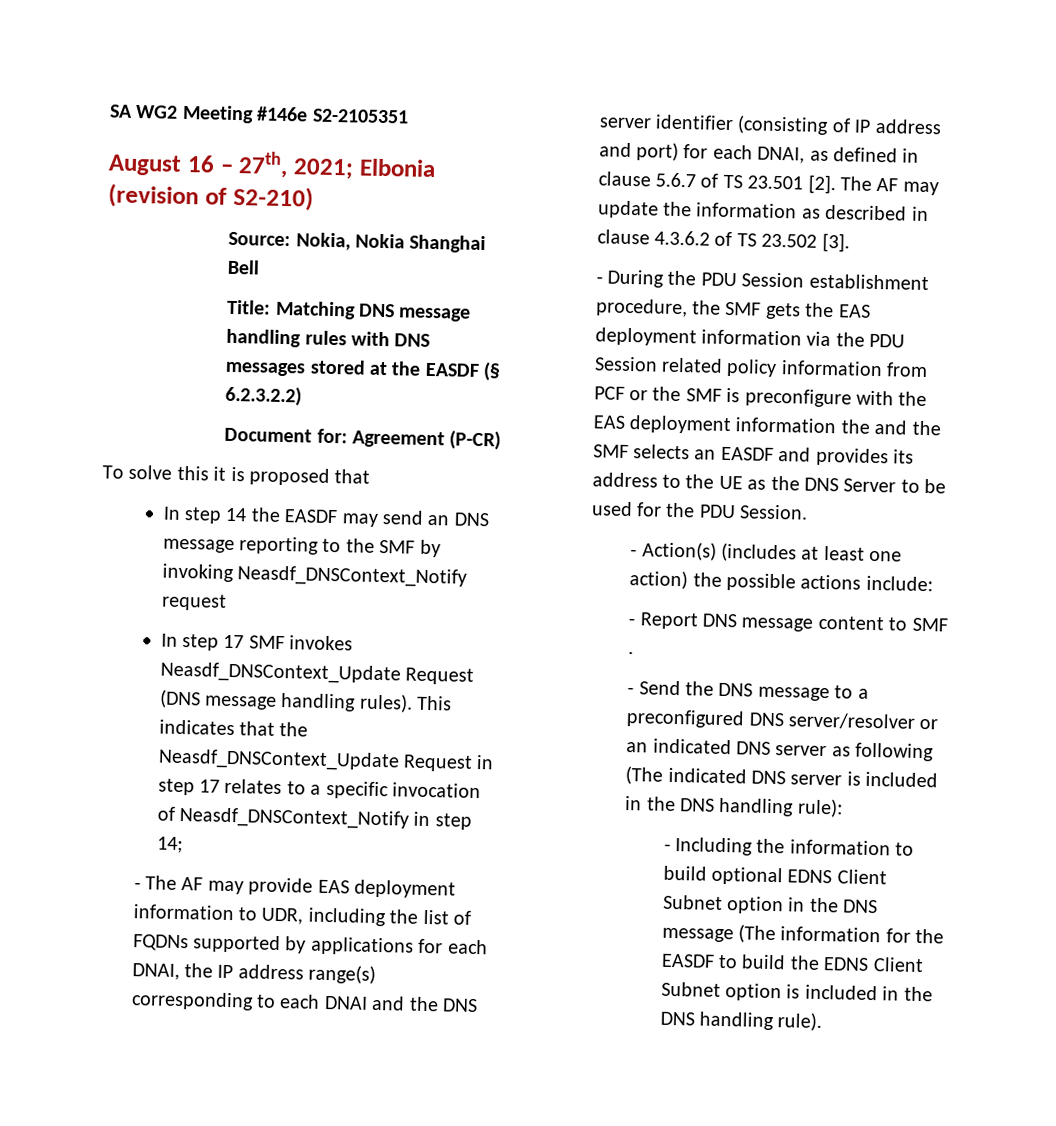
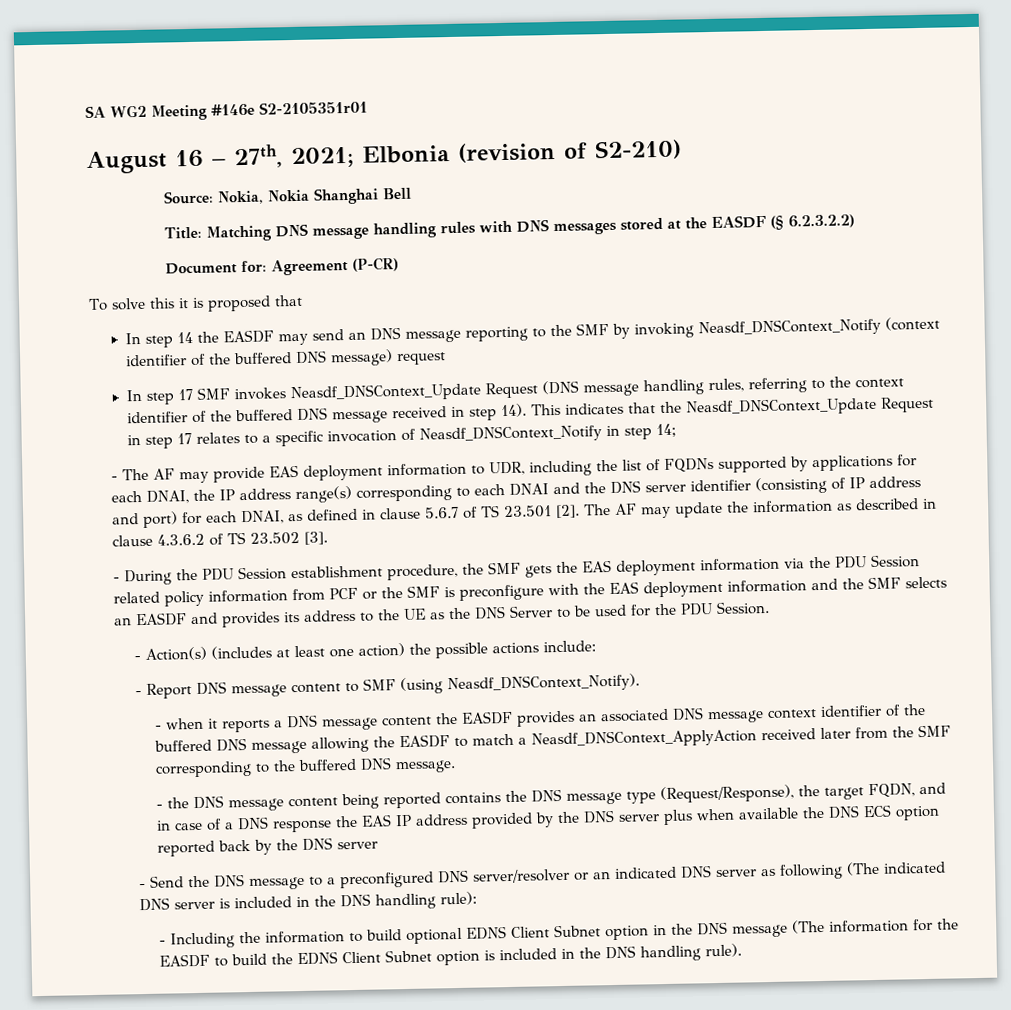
[311,108,409,124] S2-2105351 -> [259,100,368,115] S2-2105351r01
(467, 576) none -> [884,316,940,331] [125,349,393,367] (context identifier of the buffered DNS message)
[358,693,413,713] rules). -> [707,376,904,394] [126,403,527,424] rules, referring to the context identifier of the buffered DNS message received in step 14).
[840,419,870,434] the -> (808, 586) none
[628,651,635,655] . -> [399,673,640,695] [155,703,927,733] [154,724,952,754] [155,757,457,778] [156,782,947,812] [156,804,941,833] [157,837,379,857] (using Neasdf_DNSContext_Notify). // - when it reports a DNS message content the EASDF provides an associated DNS message context identifier of the buffered DNS message allowing the EASDF to match a Neasdf_DNSContext_ApplyAction received later from the SMF corresponding to the buffered DNS message. // - the DNS message content being reported contains the DNS message type (Request/Response), the target FQDN, and in case of a DNS response the EAS IP address provided by the DNS server plus when available the DNS ECS option reported back by the DNS server

